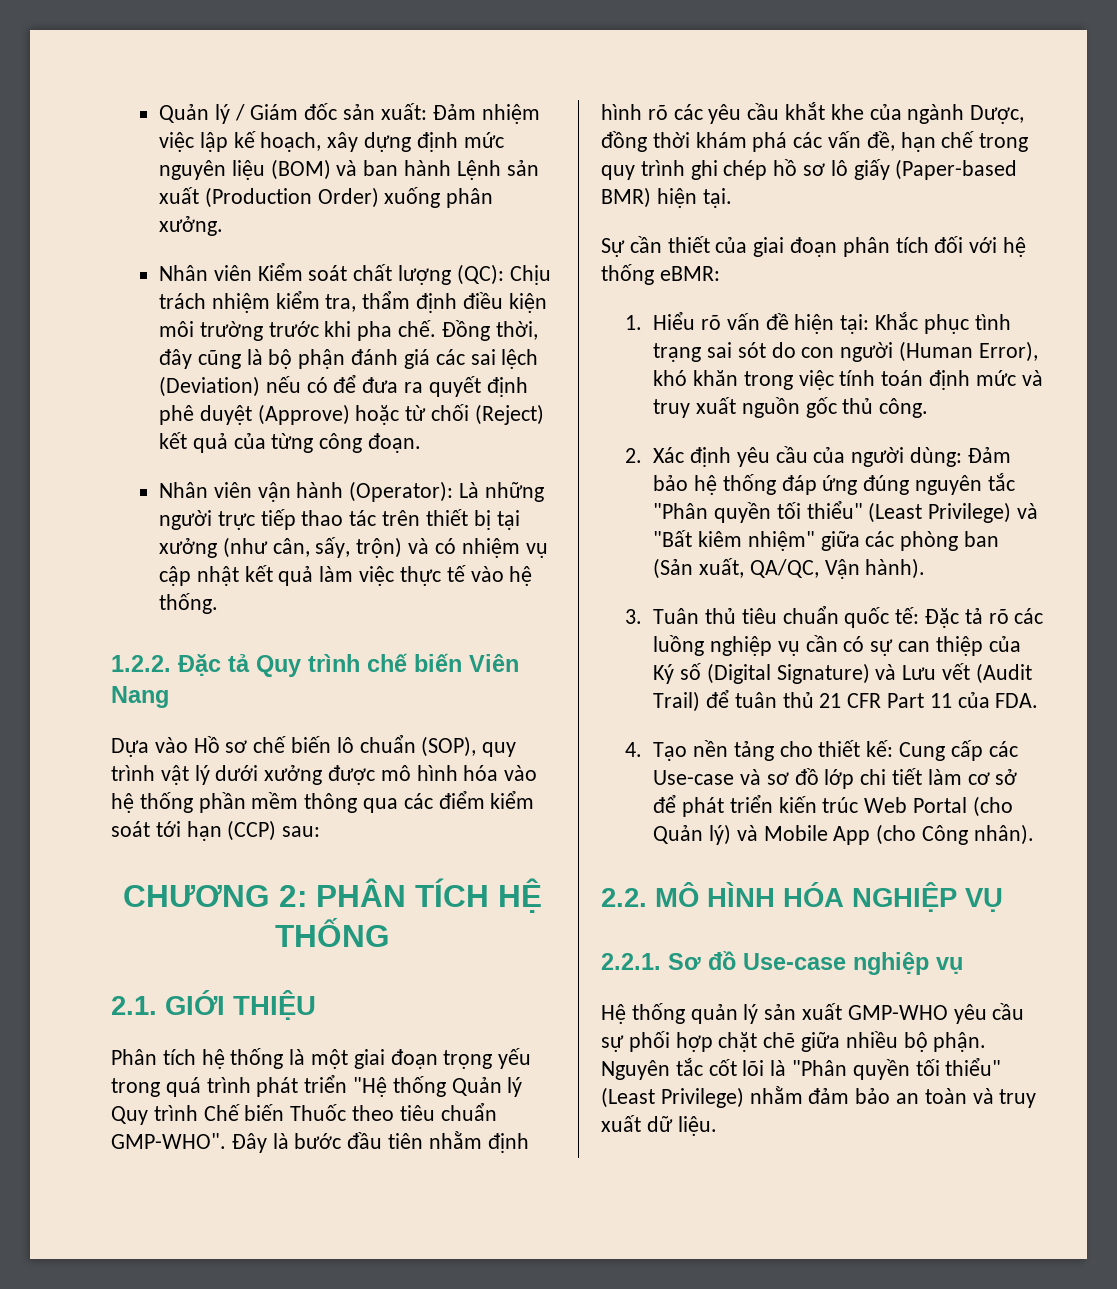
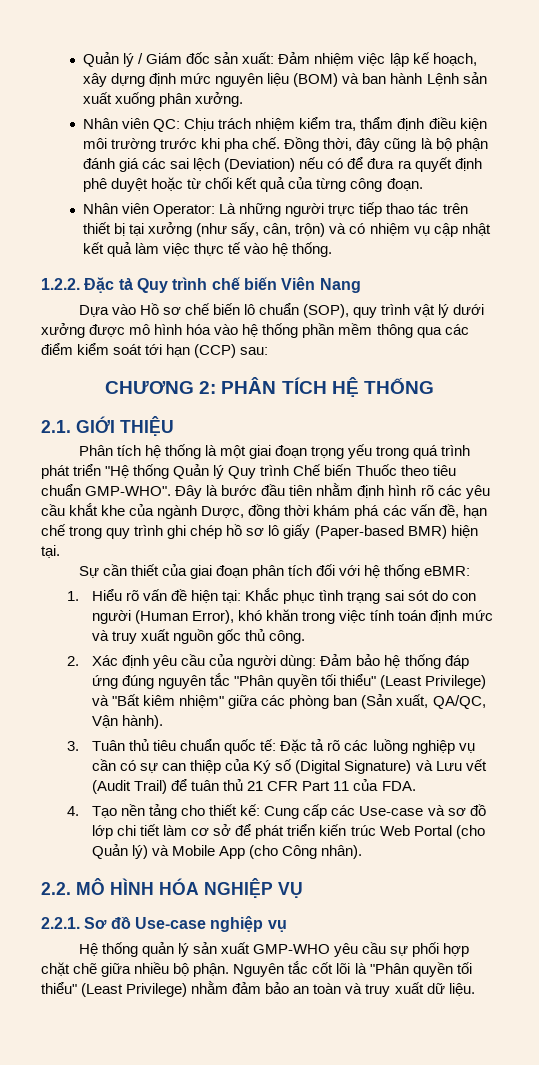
[204,187,379,208] (Production Order) -> (113, 98) none
[257,263,504,285] Kiểm soát chất lượng (QC): -> [153,119,181,132] QC:
[257,404,350,425] (Approve) -> (149, 185) none
[474,404,544,425] (Reject) -> (233, 183) none
[257,481,454,502] vận hành (Operator): -> [153,204,216,217] Operator:
[272,537,351,558] cân, sấy, -> [231,222,292,237] sấy, cân,

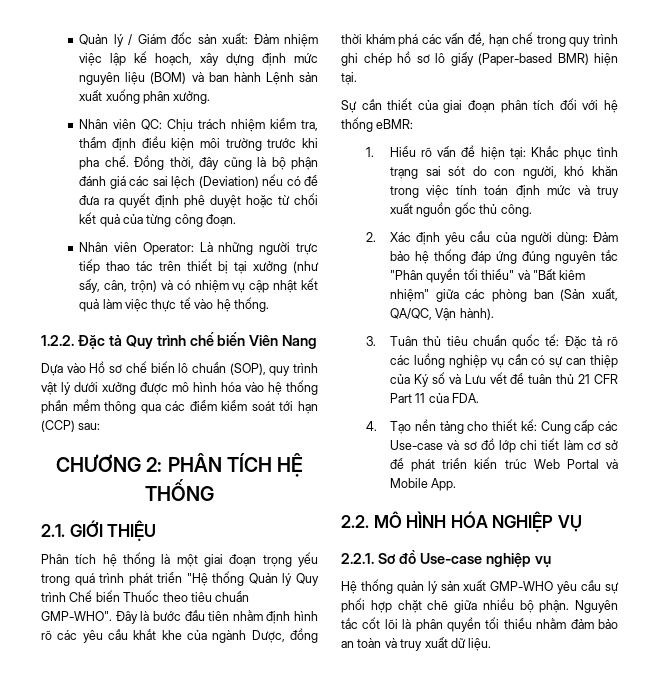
[92,610,235,624] người (Human Error), -> [522,166,557,179] người,
[380,675,487,689] (Least Privilege) -> (515, 274) none
[295,760,412,774] (Digital Signature) -> (445, 378) none
[92,780,168,794] (Audit Trail) -> (507, 378) none
[455,825,485,839] [92,844,363,859] (cho Quản lý) và Mobile App (cho Công nhân). -> [606,459,618,469] [390,478,457,491] và Mobile App.
[369,962,472,977] [41,982,188,997] "Phân quyền tối thiểu" (Least Privilege) -> [415,617,532,632] phân quyền tối thiểu

